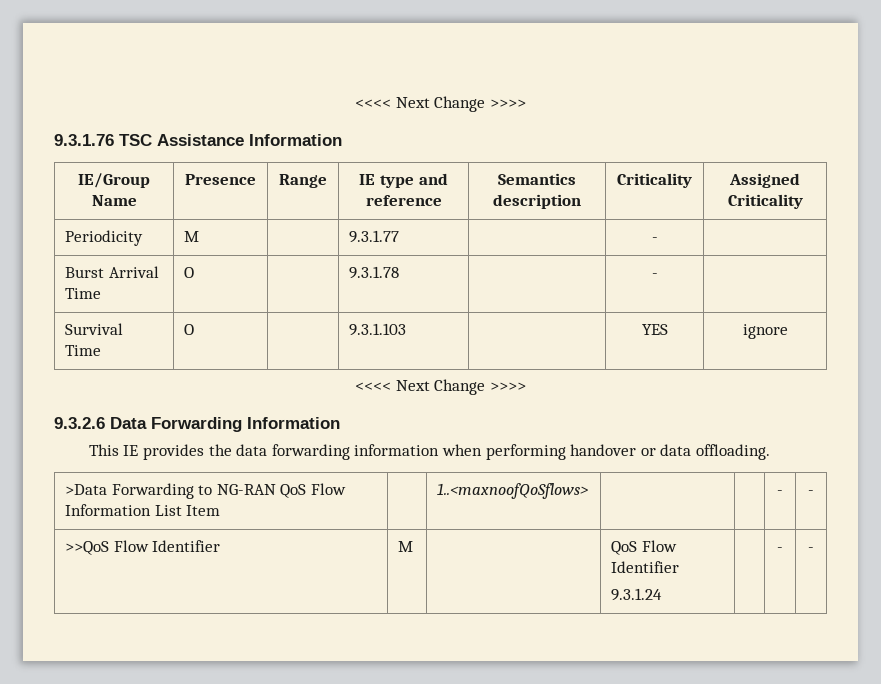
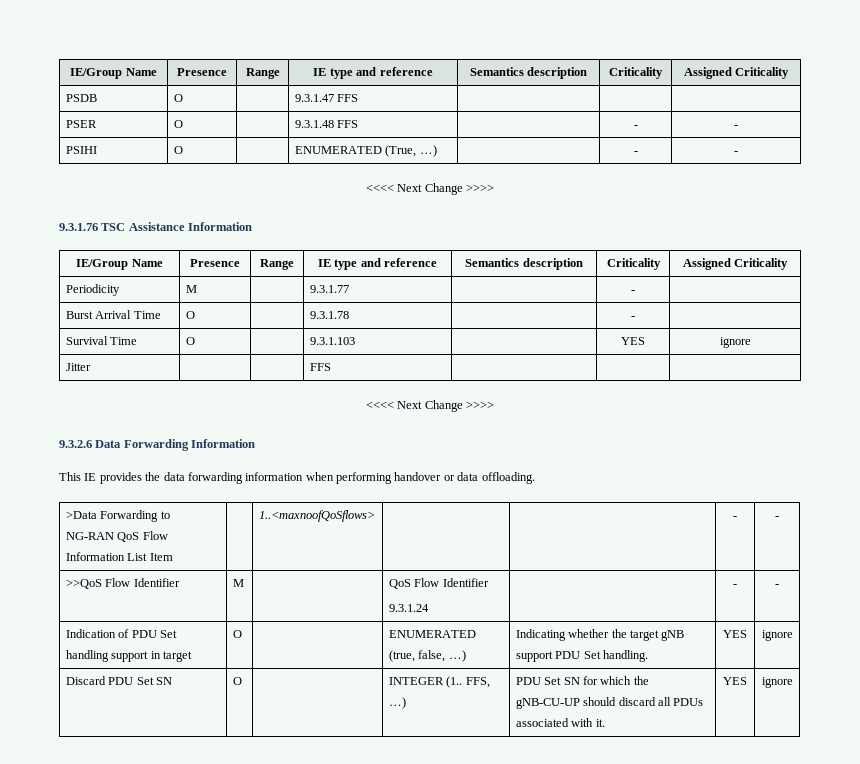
(355, 103) none -> [70,68,157,79] [177,68,227,76] [245,68,280,79] [313,67,433,79] [469,67,588,79] [609,67,663,79] [683,67,790,79] [65,94,97,102] [173,94,183,102] [294,94,359,102] [65,120,97,128] [173,120,183,128] [294,120,359,128] [633,125,638,128] [734,125,738,128] [65,146,97,154] [173,146,183,154] [294,145,437,157] [633,151,638,154] [734,151,738,154] IE/Group Name | Presence | Range | IE type and reference | Semantics description | Criticality | Assigned Criticality // PSDB | O | | 9.3.1.47 FFS | | | // PSER | O | | 9.3.1.48 FFS | | - | - // PSIHI | O | | ENUMERATED (True, …) | | - | - //
(788, 331) none -> [65,363,91,371] [309,363,331,371] // Jitter | | | FFS | | |
(814, 549) none -> [65,629,178,638] [65,650,193,662] [232,630,242,638] [388,630,476,638] [388,650,466,662] [515,629,685,641] [515,650,649,662] [723,630,747,638] [761,630,793,641] [65,676,173,685] [232,677,242,685] [388,676,490,688] [388,697,406,709] [515,676,649,685] [515,697,704,709] [515,718,605,727] [723,677,747,685] [761,677,793,688] // Indication of PDU Set handling support in target | O | | ENUMERATED (true, false, …) | Indicating whether the target gNB support PDU Set handling. | YES | ignore // Discard PDU Set SN | O | | INTEGER (1.. FFS, …) | PDU Set SN for which the gNB-CU-UP should discard all PDUs associated with it. | YES | ignore

